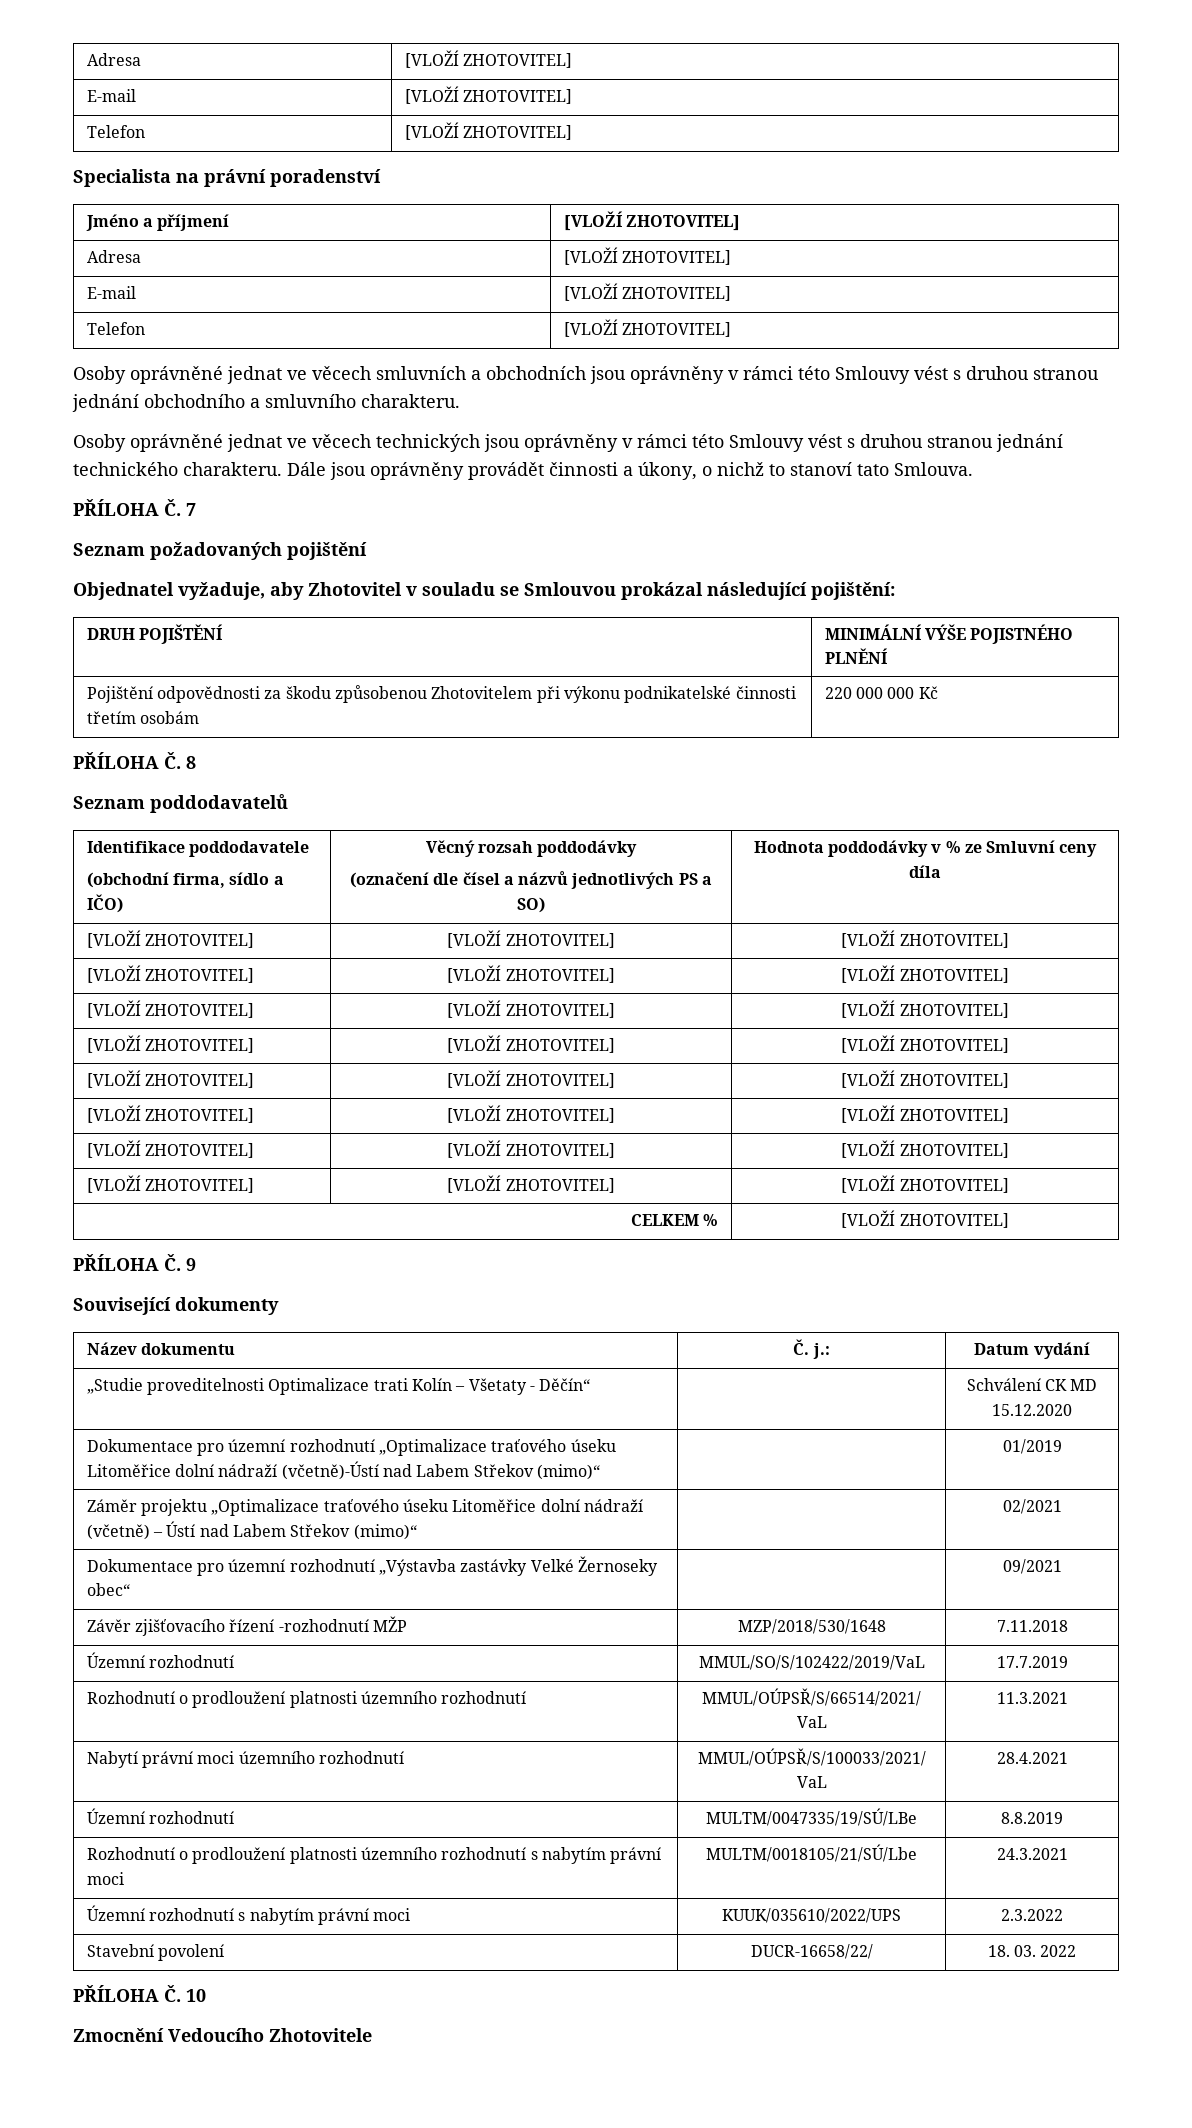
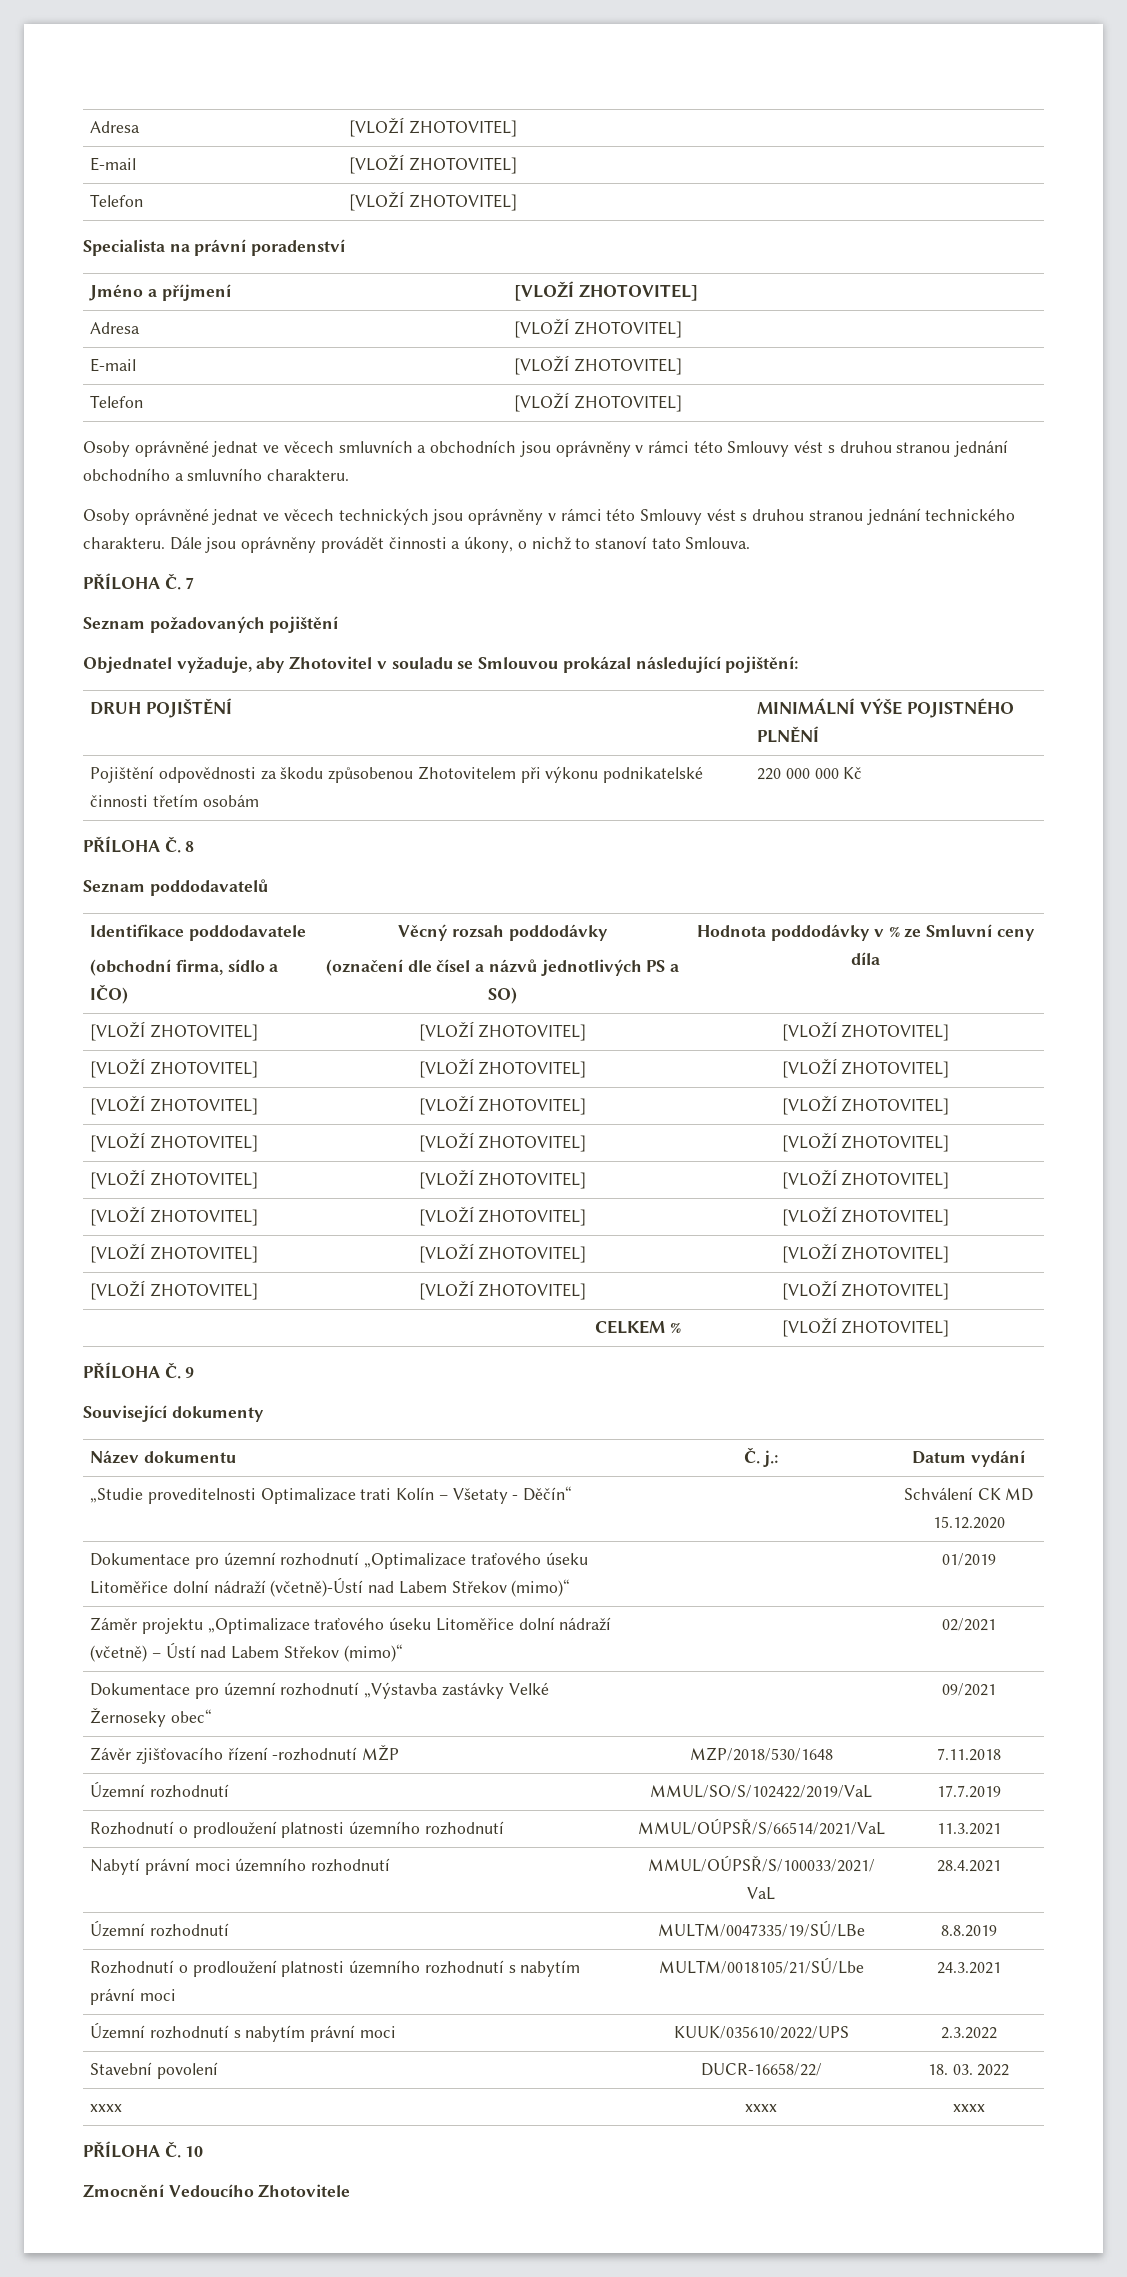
(1077, 1951) none -> [90,2104,123,2112] [745,2104,777,2112] [952,2104,985,2112] // xxxx | xxxx | xxxx

